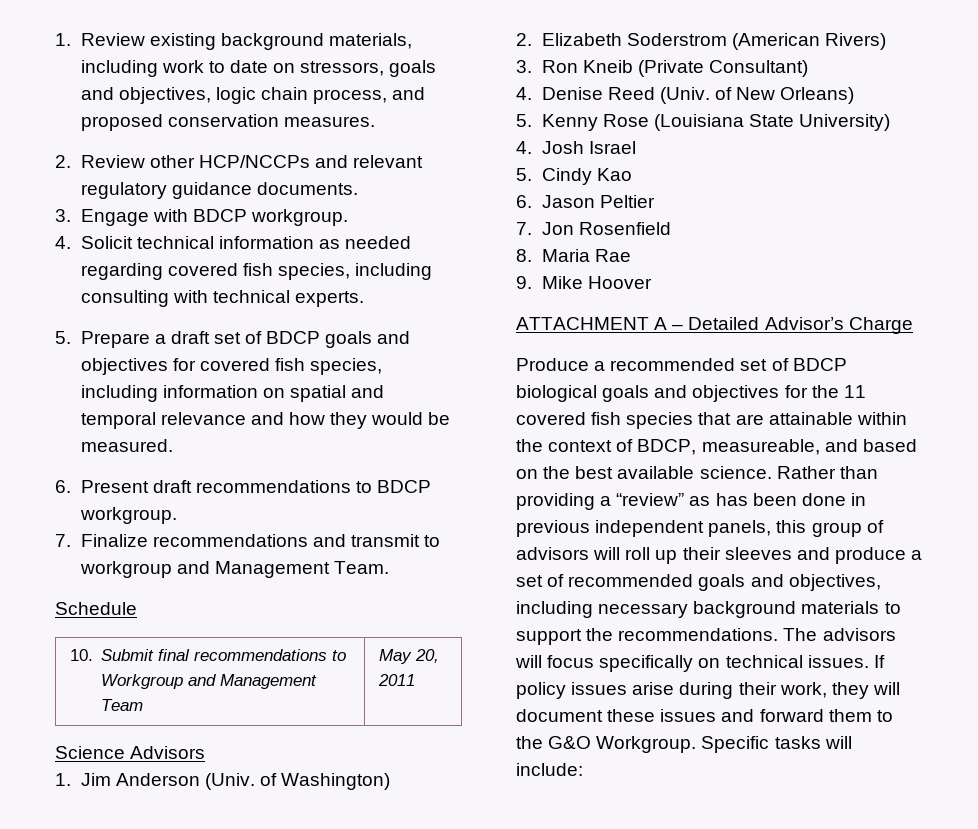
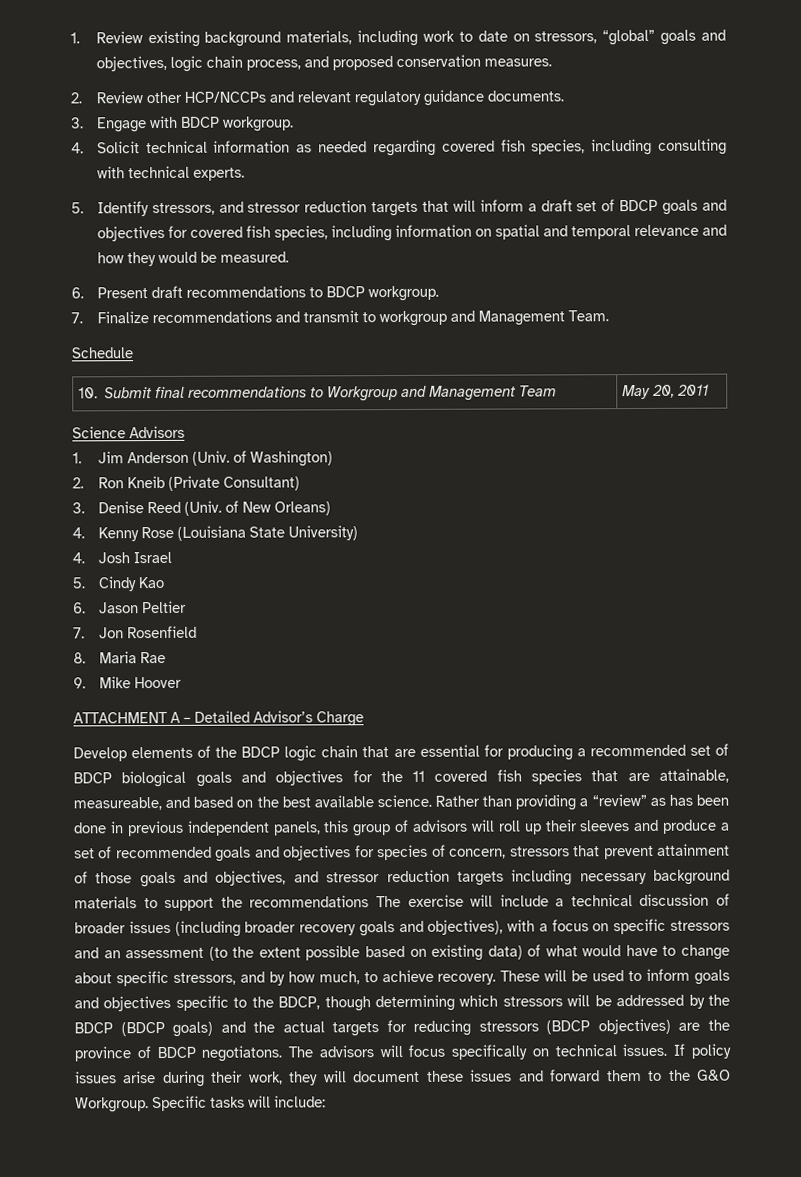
(385, 68) none -> [602,29,656,46] “global”
[80,331,150,348] Prepare -> [96,199,524,217] Identify stressors, and stressor reduction targets that will inform
[541,33,886,50] [516,60,532,73] Elizabeth Soderstrom (American Rivers) // 3. -> (84, 483) none
[516,87,532,100] 4. -> [72,502,85,514] 3.
[516,114,532,127] 5. -> [72,527,85,539] 4.
[516,358,589,371] Produce -> [73,744,573,762] Develop elements of the BDCP logic chain that are essential for producing
[768,412,907,425] [516,439,697,455] attainable within the context of BDCP, -> [659,768,729,783] attainable,
[788,574,881,591] objectives, -> [283,843,730,861] [74,869,504,888] objectives for species of concern, stressors that prevent attainment of those goals and objectives, and stressor reduction targets
[618,628,779,641] recommendations. -> [249,893,730,908] [74,918,730,937] [74,944,730,961] [74,968,730,987] [74,994,731,1012] [74,1018,731,1037] [74,1045,283,1062] recommendations The exercise will include a technical discussion of broader issues (including broader recovery goals and objectives), with a focus on specific stressors and an assessment (to the extent possible based on existing data) of what would have to change about specific stressors, and by how much, to achieve recovery. These will be used to inform goals and objectives specific to the BDCP, though determining which stressors will be addressed by the BDCP (BDCP goals) and the actual targets for reducing stressors (BDCP objectives) are the province of BDCP negotiatons.

